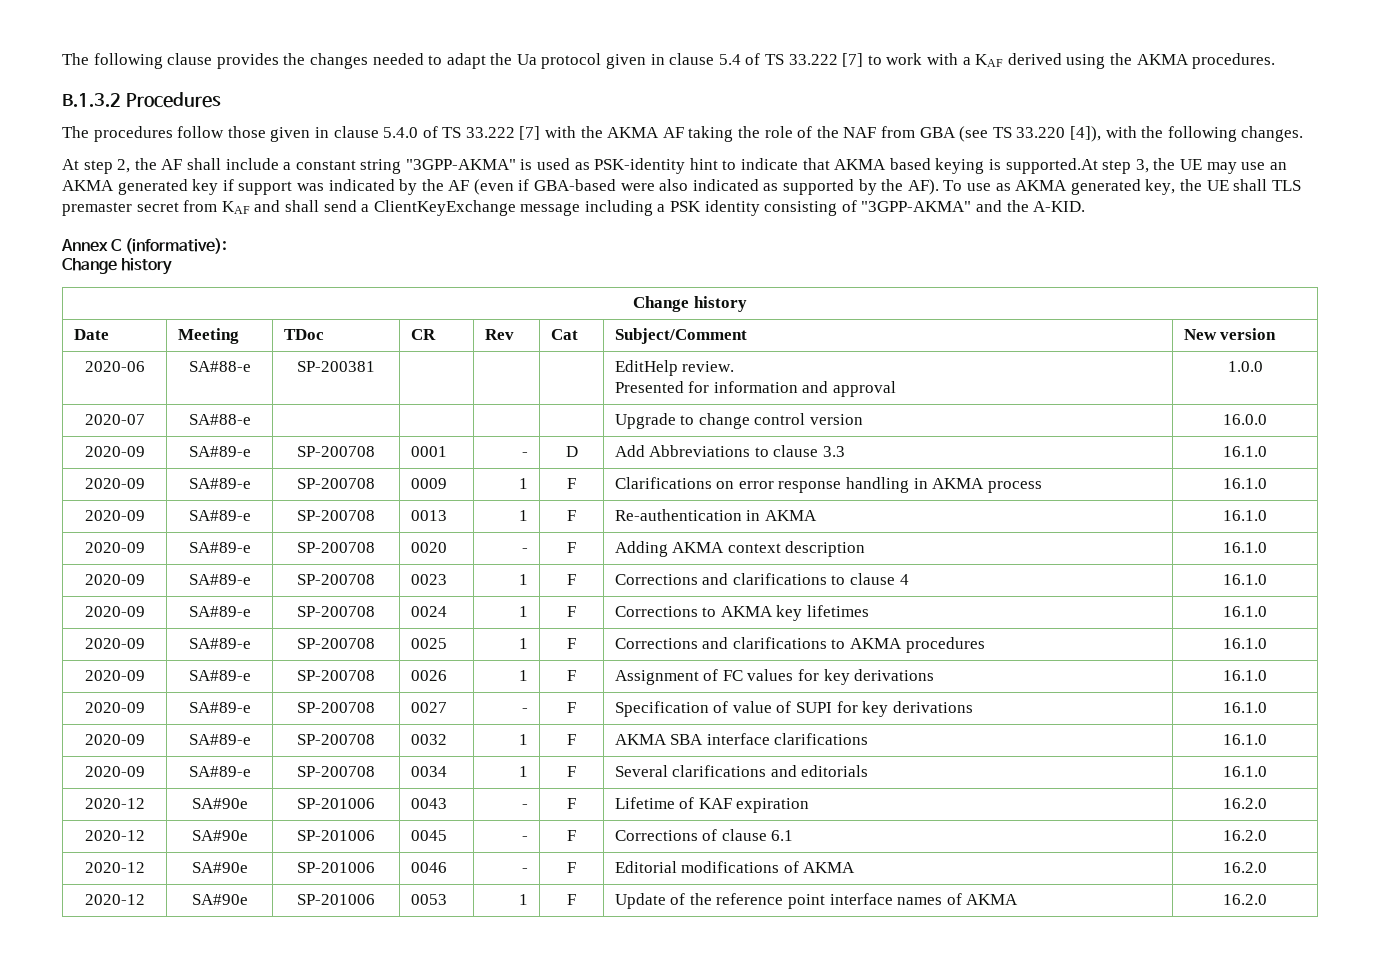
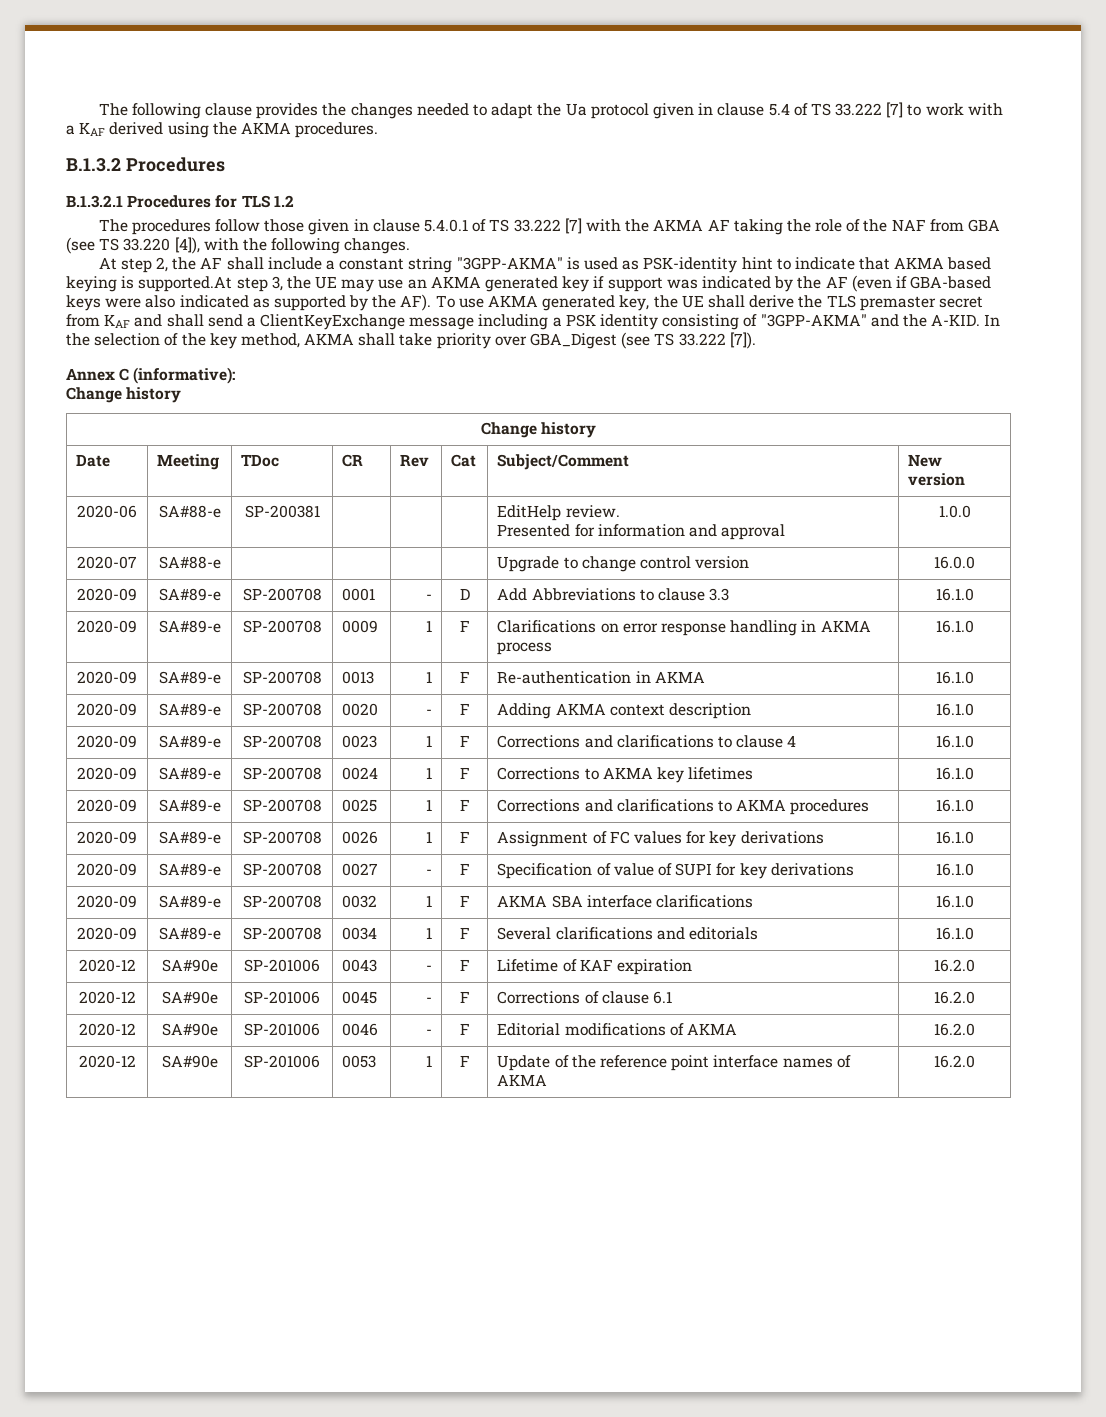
(221, 100) none -> [66,195,294,208] // B.1.3.2.1 Procedures for TLS 1.2
[383,127,419,138] 5.4.0 -> [424,219,469,232] 5.4.0.1
(617, 185) none -> [66,295,101,311] keys
[995,183,1011,191] as -> (484, 303) none
(1268, 185) none -> [749,295,823,308] derive the
(1086, 206) none -> [984,314,1001,326] [66,332,756,349] In the selection of the key method, AKMA shall take priority over GBA_Digest (see TS 33.222 [7]).

